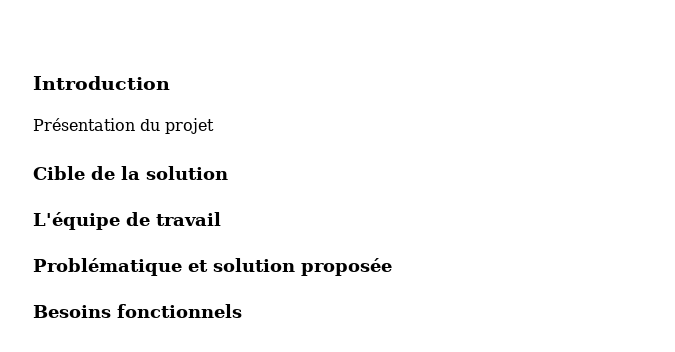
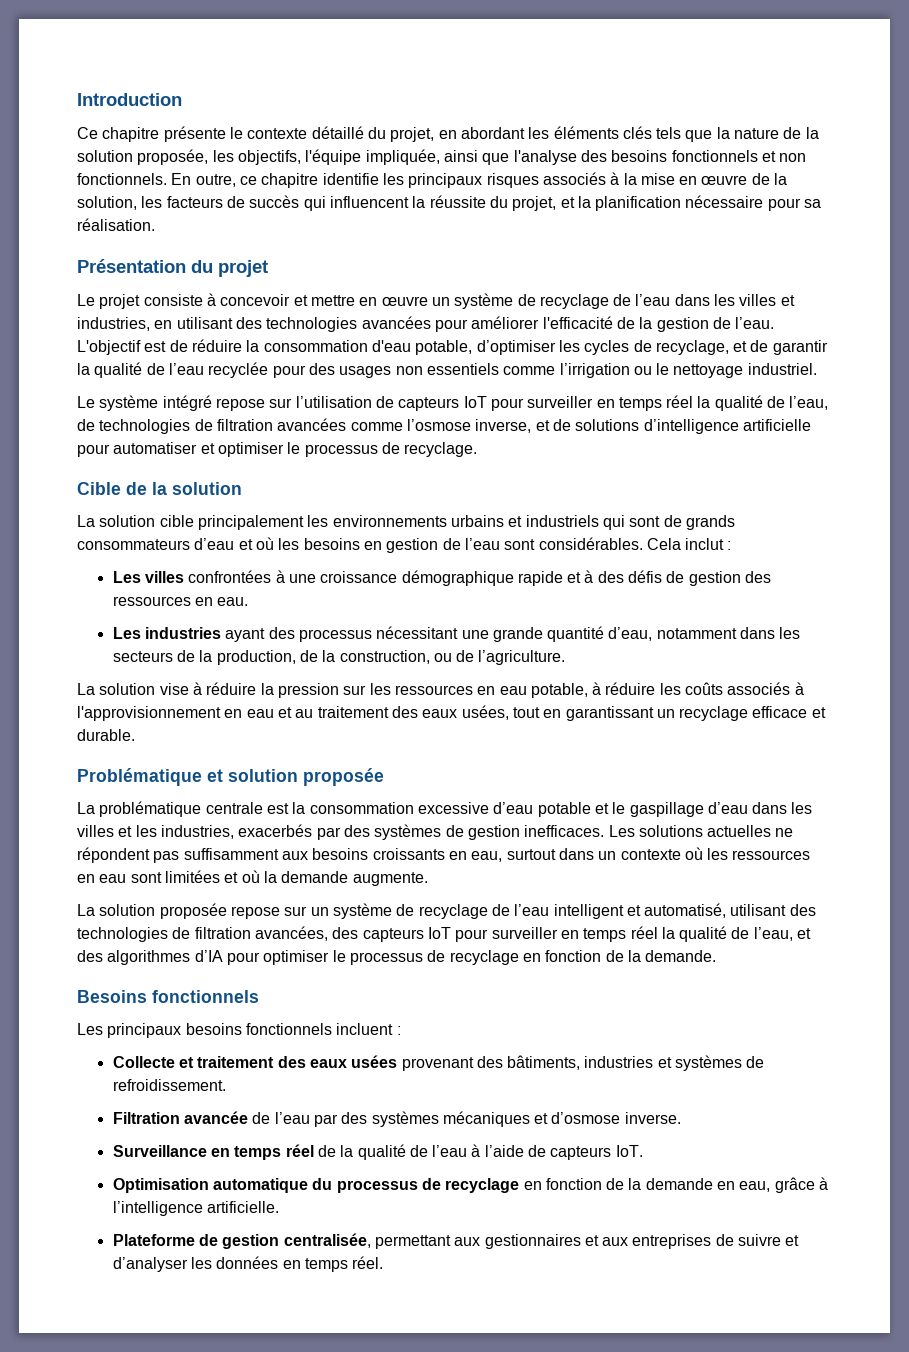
[33,118,214,134] [33,166,228,180] [33,212,221,230] [33,258,392,276] [33,304,242,318] Présentation du projet // Cible de la solution // L'équipe de travail // Problématique et solution proposée // Besoins fonctionnels -> [77,126,819,142] [77,149,807,165] [77,172,788,188] [77,195,822,211] [77,218,155,231] [77,259,268,277] [77,293,795,309] [77,316,775,332] [77,339,828,355] [77,362,817,378] [77,395,829,411] [77,418,811,434] [77,442,478,457] [77,482,242,495] [77,515,735,530] [77,537,732,553] [112,570,772,586] [112,596,249,606] [112,626,801,642] [112,650,566,665] [77,682,804,698] [77,705,826,721] [77,729,135,741] [77,768,384,786] [77,801,813,817] [77,824,794,840] [77,847,811,863] [77,870,428,886] [77,903,816,919] [77,926,812,942] [77,950,717,965] [77,990,259,1003] [77,1023,401,1038] [112,1055,765,1071] [112,1079,226,1091] [112,1111,681,1127] [112,1144,643,1160] [112,1177,829,1193] [112,1201,279,1216] [112,1233,800,1249] [112,1256,384,1272] Ce chapitre présente le contexte détaillé du projet, en abordant les éléments clés tels que la nature de la solution proposée, les objectifs, l'équipe impliquée, ainsi que l'analyse des besoins fonctionnels et non fonctionnels. En outre, ce chapitre identifie les principaux risques associés à la mise en œuvre de la solution, les facteurs de succès qui influencent la réussite du projet, et la planification nécessaire pour sa réalisation. // Présentation du projet // Le projet consiste à concevoir et mettre en œuvre un système de recyclage de l’eau dans les villes et industries, en utilisant des technologies avancées pour améliorer l'efficacité de la gestion de l’eau. L'objectif est de réduire la consommation d'eau potable, d’optimiser les cycles de recyclage, et de garantir la qualité de l’eau recyclée pour des usages non essentiels comme l’irrigation ou le nettoyage industriel. // Le système intégré repose sur l’utilisation de capteurs IoT pour surveiller en temps réel la qualité de l’eau, de technologies de filtration avancées comme l’osmose inverse, et de solutions d’intelligence artificielle pour automatiser et optimiser le processus de recyclage. // Cible de la solution // La solution cible principalement les environnements urbains et industriels qui sont de grands consommateurs d’eau et où les besoins en gestion de l’eau sont considérables. Cela inclut : // Les villes confrontées à une croissance démographique rapide et à des défis de gestion des ressources en eau. // Les industries ayant des processus nécessitant une grande quantité d’eau, notamment dans les secteurs de la production, de la construction, ou de l’agriculture. // La solution vise à réduire la pression sur les ressources en eau potable, à réduire les coûts associés à l'approvisionnement en eau et au traitement des eaux usées, tout en garantissant un recyclage efficace et durable. // Problématique et solution proposée // La problématique centrale est la consommation excessive d’eau potable et le gaspillage d’eau dans les villes et les industries, exacerbés par des systèmes de gestion inefficaces. Les solutions actuelles ne répondent pas suffisamment aux besoins croissants en eau, surtout dans un contexte où les ressources en eau sont limitées et où la demande augmente. // La solution proposée repose sur un système de recyclage de l’eau intelligent et automatisé, utilisant des technologies de filtration avancées, des capteurs IoT pour surveiller en temps réel la qualité de l’eau, et des algorithmes d’IA pour optimiser le processus de recyclage en fonction de la demande. // Besoins fonctionnels // Les principaux besoins fonctionnels incluent : // Collecte et traitement des eaux usées provenant des bâtiments, industries et systèmes de refroidissement. // Filtration avancée de l’eau par des systèmes mécaniques et d’osmose inverse. // Surveillance en temps réel de la qualité de l’eau à l’aide de capteurs IoT. // Optimisation automatique du processus de recyclage en fonction de la demande en eau, grâce à l’intelligence artificielle. // Plateforme de gestion centralisée, permettant aux gestionnaires et aux entreprises de suivre et d’analyser les données en temps réel.

